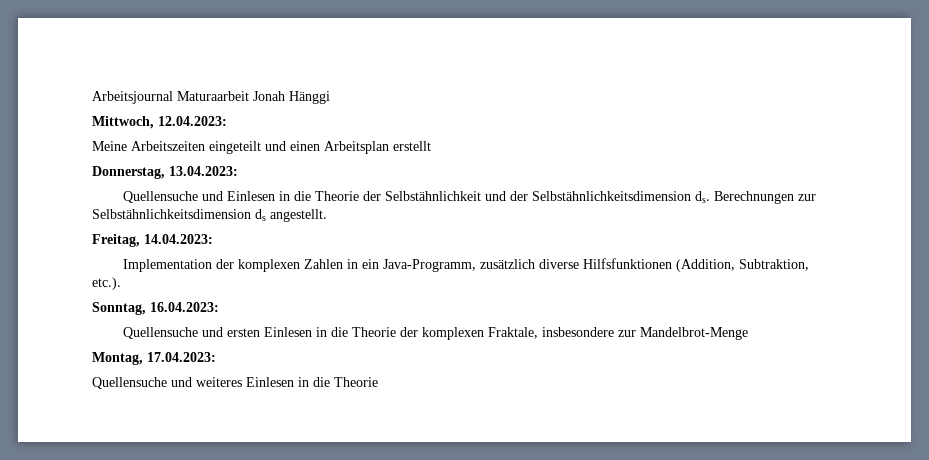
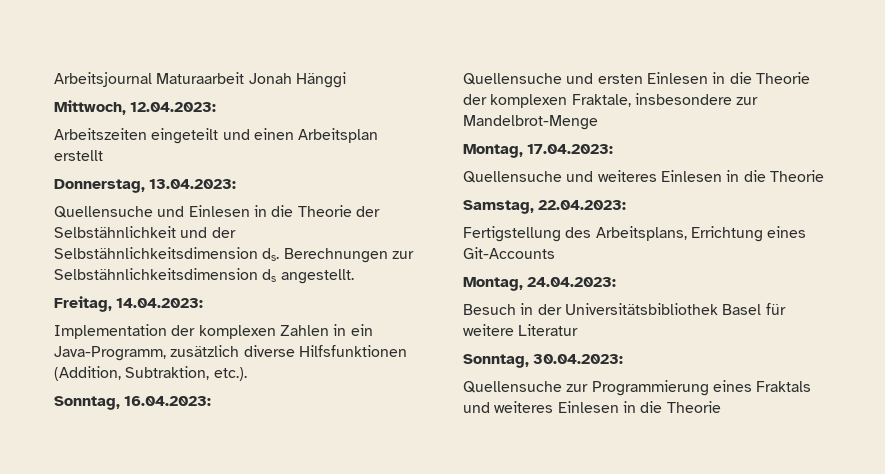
[92,141,127,151] Meine -> (217, 107) none
(378, 382) none -> [463,200,627,214] [463,226,807,242] [463,247,555,259] [463,277,617,291] [463,303,786,315] [463,324,579,336] [463,354,624,368] [463,380,812,396] [463,401,721,413] // Samstag, 22.04.2023: // Fertigstellung des Arbeitsplans, Errichtung eines Git-Accounts // Montag, 24.04.2023: // Besuch in der Universitätsbibliothek Basel für weitere Literatur // Sonntag, 30.04.2023: // Quellensuche zur Programmierung eines Fraktals und weiteres Einlesen in die Theorie

